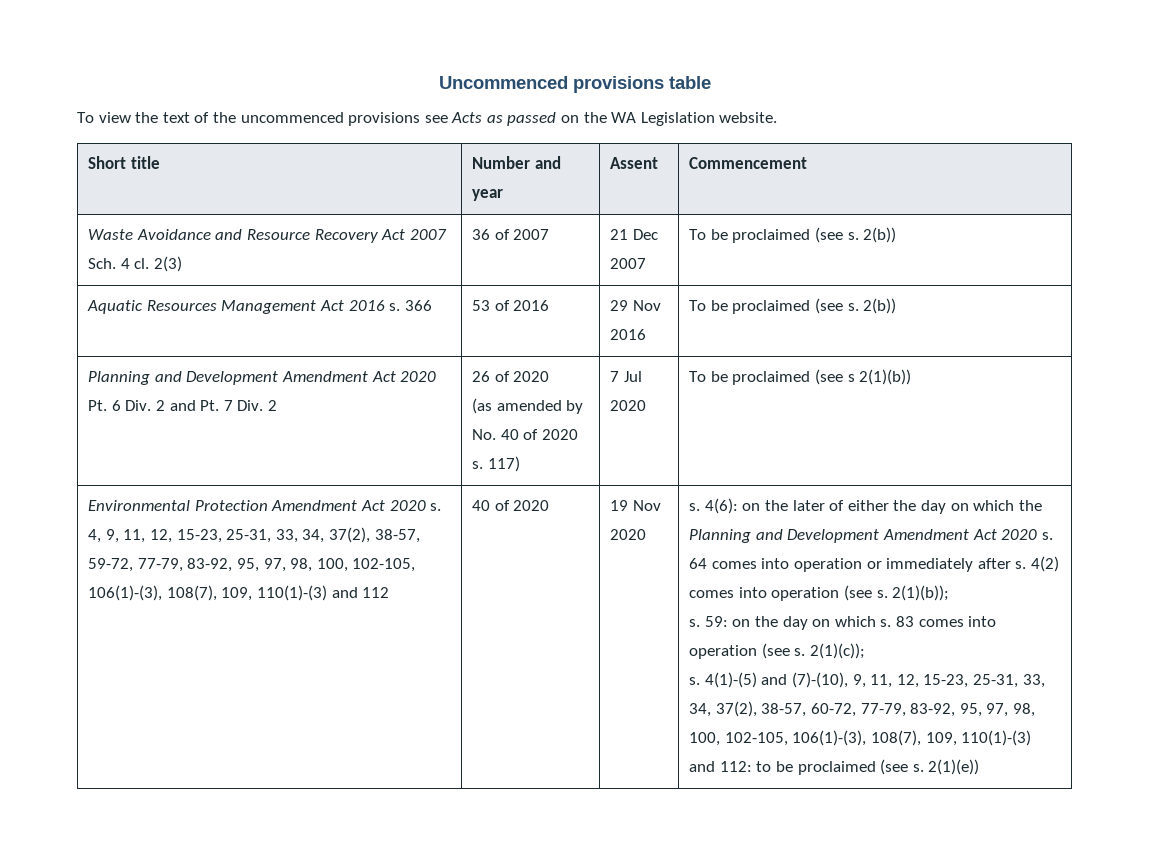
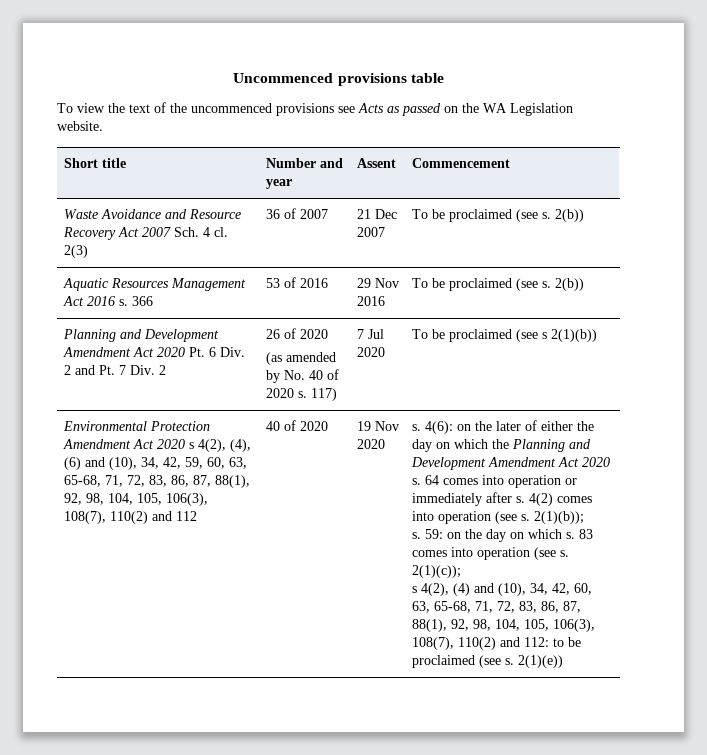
[430,503,442,511] [88,527,420,543] [88,558,416,572] [88,585,328,601] s. 4, 9, 11, 12, 15-23, 25-31, 33, 34, 37(2), 38-57, 59-72, 77-79, 83-92, 95, 97, 98, 100, 102-105, 106(1)-(3), 108(7), 109, 110(1)-(3) -> [188,439,251,452] [63,457,247,470] [63,475,250,488] [63,493,208,506] [63,511,148,524] s 4(2), (4), (6) and (10), 34, 42, 59, 60, 63, 65-68, 71, 72, 83, 86, 87, 88(1), 92, 98, 104, 105, 106(3), 108(7), 110(2)
[689,672,1045,688] [689,701,1036,717] [689,730,1032,746] s. 4(1)-(5) and (7)-(10), 9, 11, 12, 15-23, 25-31, 33, 34, 37(2), 38-57, 60-72, 77-79, 83-92, 95, 97, 98, 100, 102-105, 106(1)-(3), 108(7), 109, 110(1)-(3) -> [411,583,592,596] [411,601,581,613] [411,619,595,632] [411,637,496,650] s 4(2), (4) and (10), 34, 42, 60, 63, 65-68, 71, 72, 83, 86, 87, 88(1), 92, 98, 104, 105, 106(3), 108(7), 110(2)

